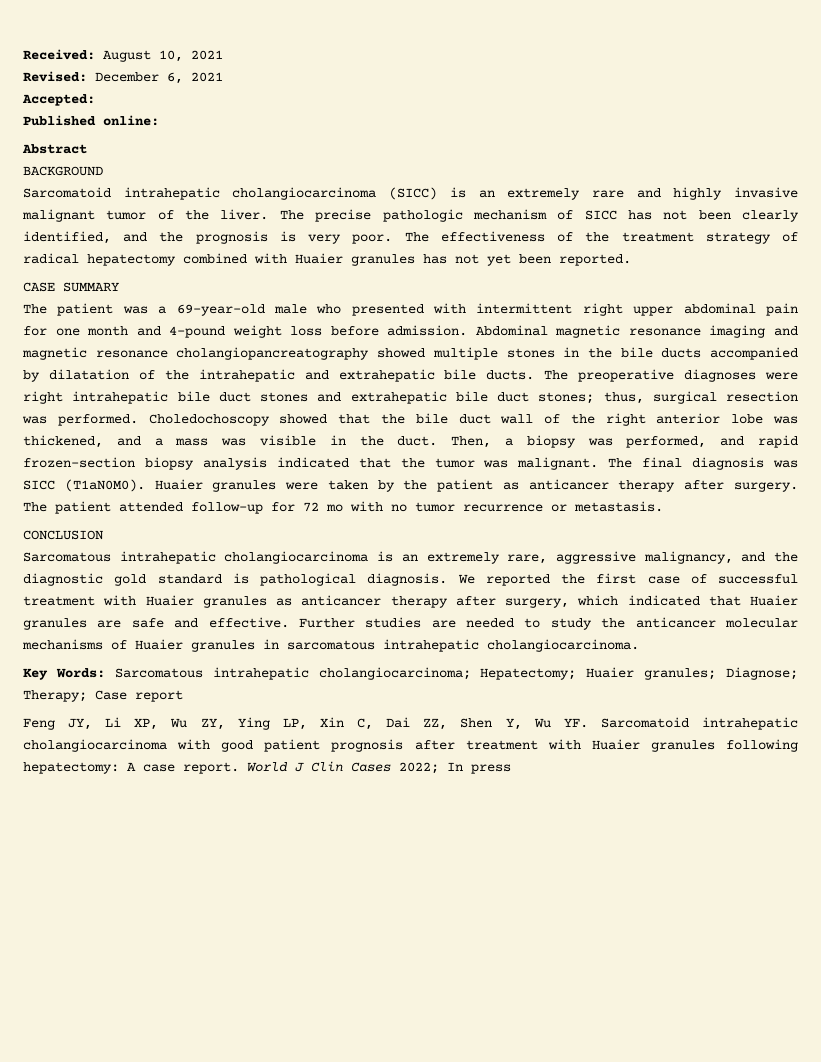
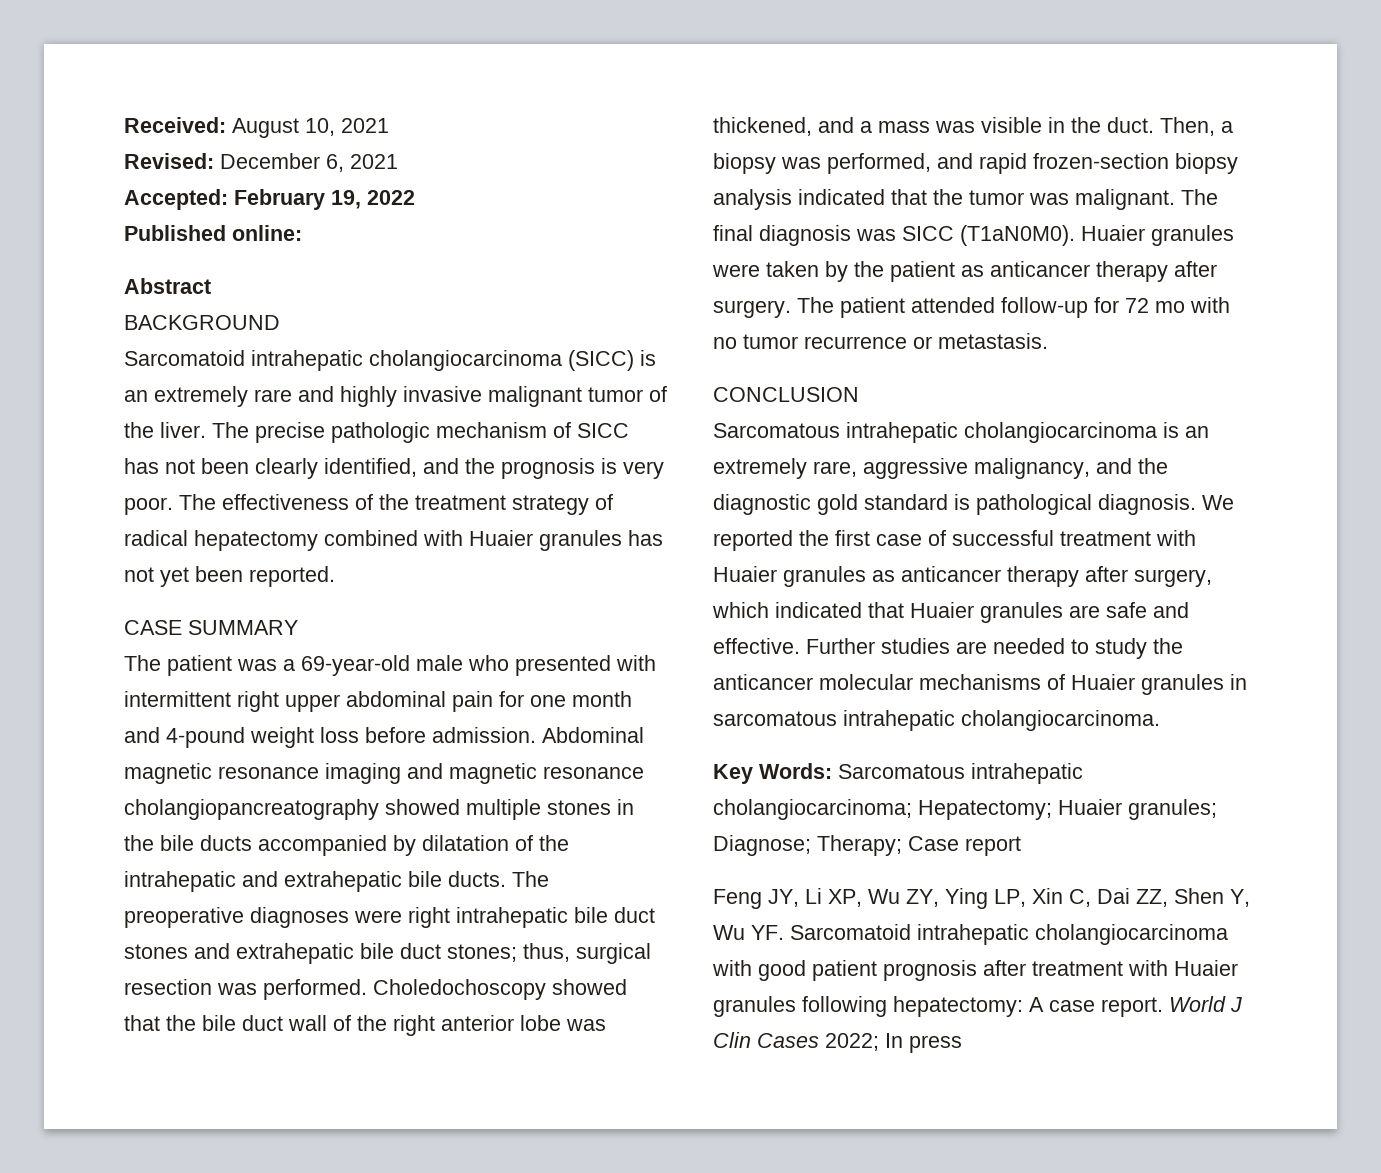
(95, 100) none -> [234,189,415,210] February 19, 2022

